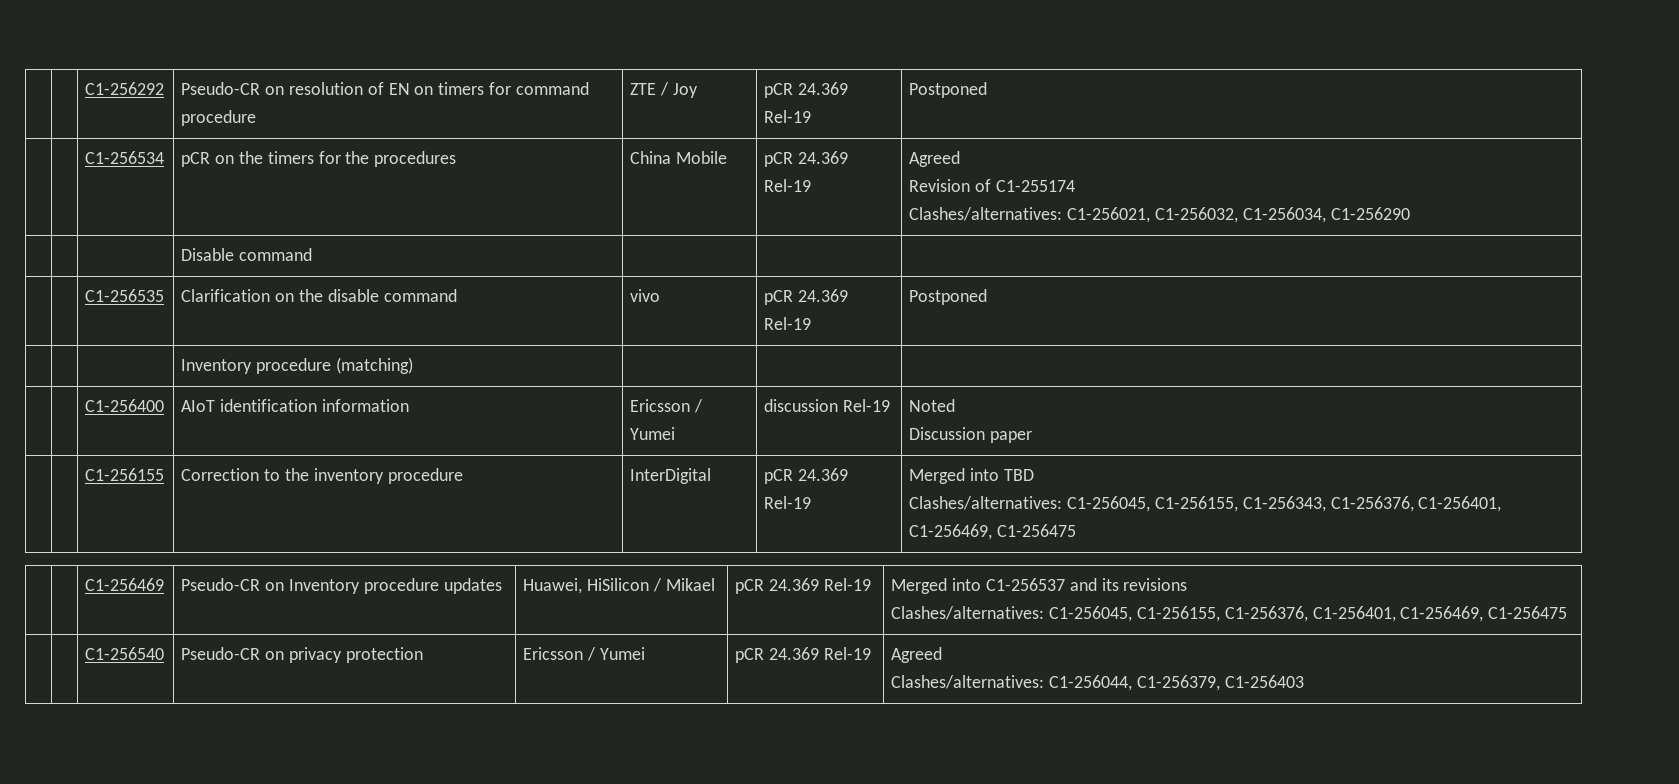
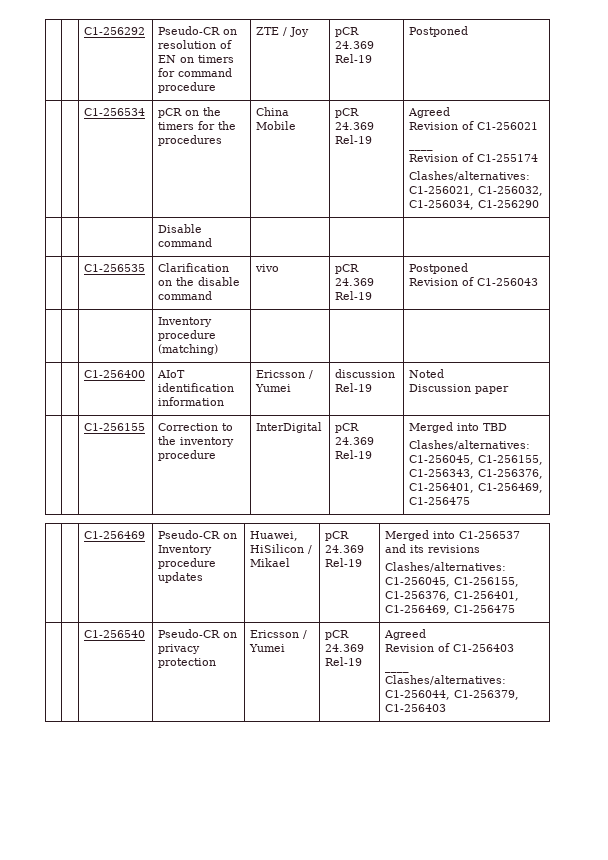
(961, 159) none -> [408,121,538,130] [408,148,433,151] // Revision of C1-256021 // ____
(988, 297) none -> [408,277,538,286] // Revision of C1-256043
(943, 655) none -> [384,643,514,652] [384,670,409,673] // Revision of C1-256403 // ____

